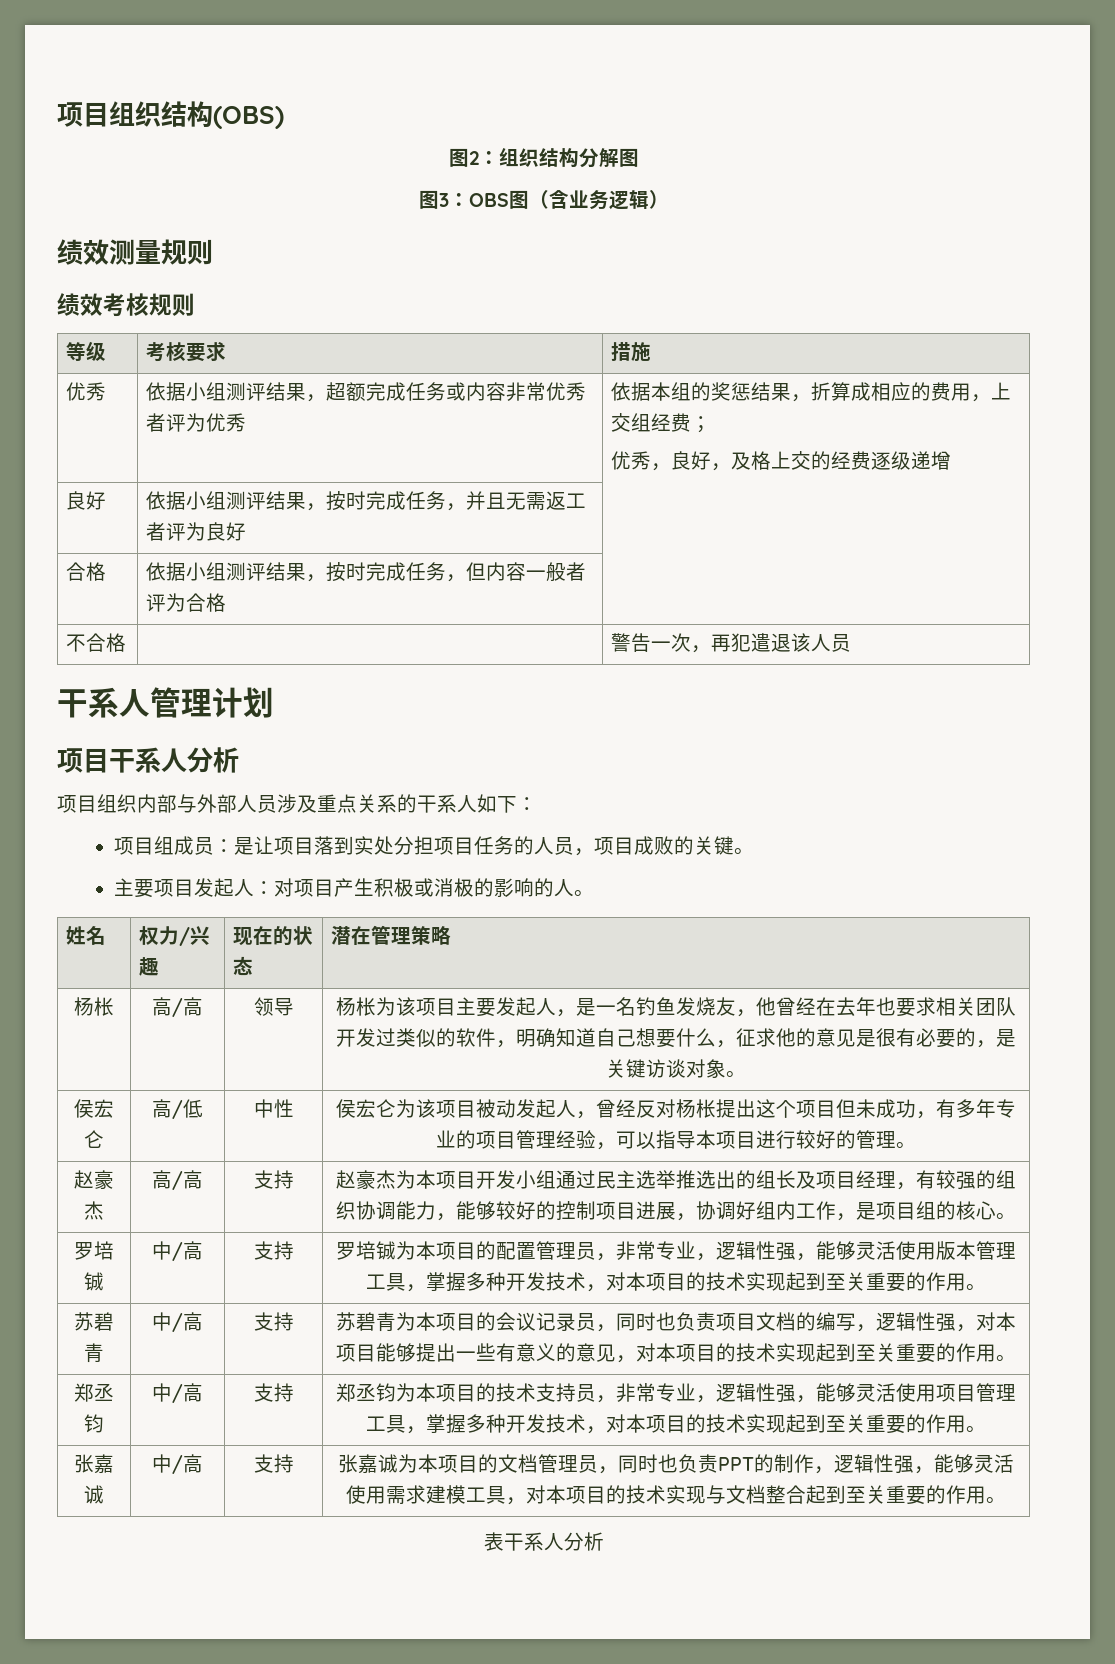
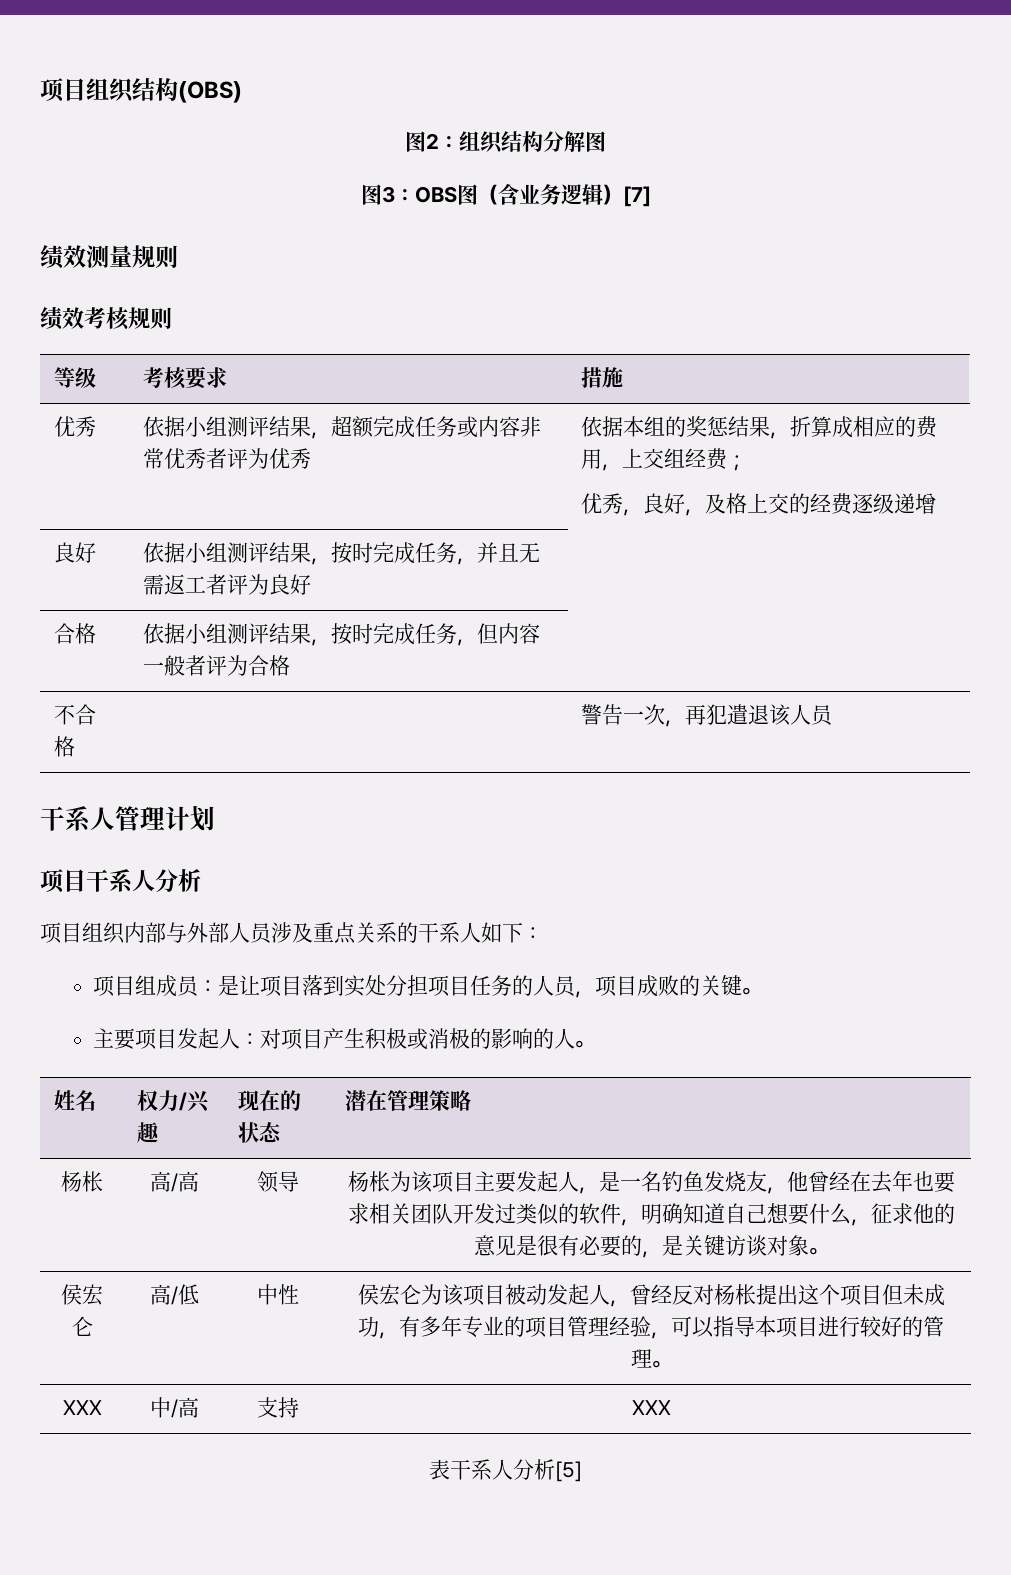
(669, 199) none -> [622,186,651,207] [7]
[74,1170,114,1189] [84,1201,104,1220] [152,1170,203,1190] [253,1170,294,1189] [336,1170,1016,1190] [336,1201,1016,1221] [74,1241,114,1260] [84,1272,104,1291] [152,1241,203,1261] [253,1241,294,1260] [336,1241,1016,1261] [366,1272,986,1292] [74,1312,114,1331] [84,1343,104,1363] [152,1312,203,1332] [253,1312,294,1331] [336,1312,1016,1332] [336,1343,1016,1363] [74,1383,114,1402] [84,1414,104,1433] [152,1383,203,1403] [253,1383,294,1402] [336,1383,1016,1403] [366,1414,986,1434] [74,1454,114,1474] [84,1485,104,1504] [152,1454,203,1474] [253,1454,294,1473] [338,1454,1014,1474] [346,1485,1006,1505] 赵豪杰 | 高/高 | 支持 | 赵豪杰为本项目开发小组通过民主选举推选出的组长及项目经理，有较强的组织协调能力，能够较好的控制项目进展，协调好组内工作，是项目组的核心。 // 罗培铖 | 中/高 | 支持 | 罗培铖为本项目的配置管理员，非常专业，逻辑性强，能够灵活使用版本管理工具，掌握多种开发技术，对本项目的技术实现起到至关重要的作用。 // 苏碧青 | 中/高 | 支持 | 苏碧青为本项目的会议记录员，同时也负责项目文档的编写，逻辑性强，对本项目能够提出一些有意义的意见，对本项目的技术实现起到至关重要的作用。 // 郑丞钧 | 中/高 | 支持 | 郑丞钧为本项目的技术支持员，非常专业，逻辑性强，能够灵活使用项目管理工具，掌握多种开发技术，对本项目的技术实现起到至关重要的作用。 // 张嘉诚 | 中/高 | 支持 | 张嘉诚为本项目的文档管理员，同时也负责PPT的制作，逻辑性强，能够灵活使用需求建模工具，对本项目的技术实现与文档整合起到至关重要的作用。 -> [62,1400,102,1415] [149,1397,199,1418] [257,1397,299,1418] [631,1400,671,1415] XXX | 中/高 | 支持 | XXX
(604, 1541) none -> [555,1461,582,1482] [5]

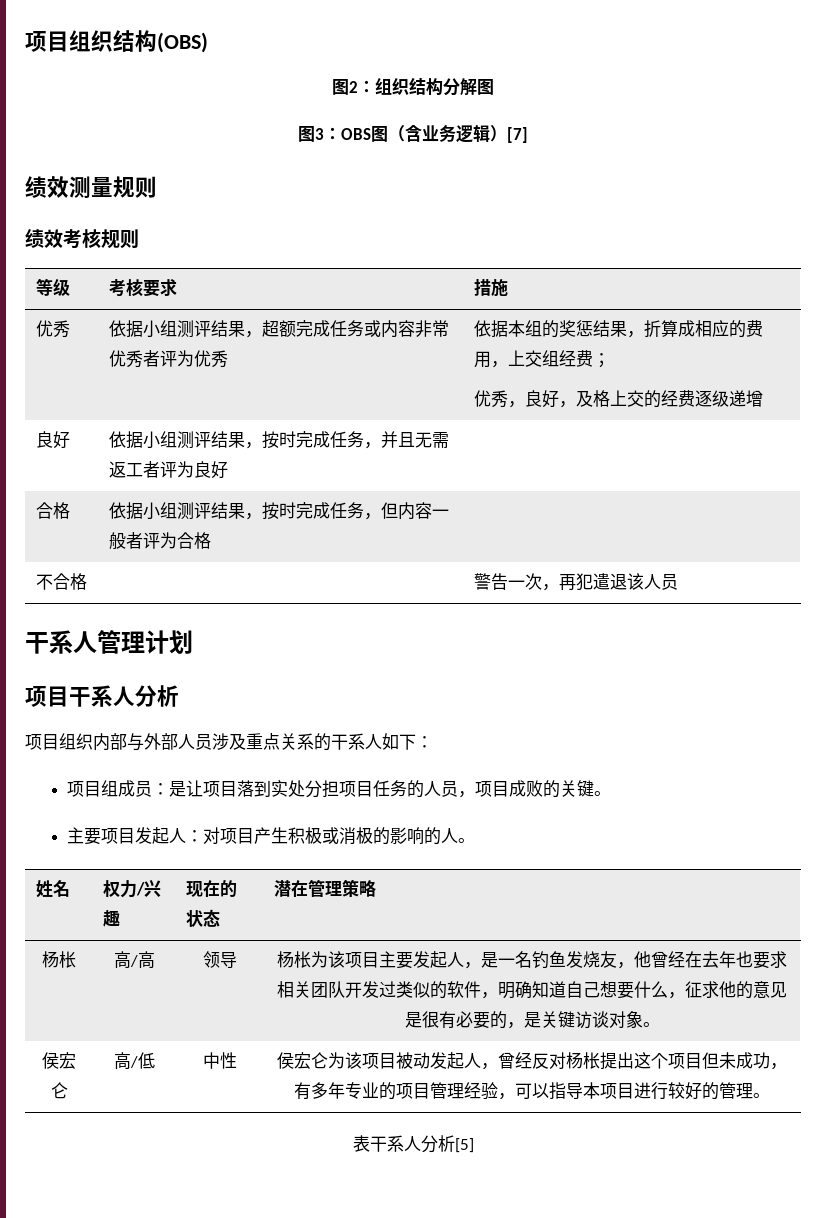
[62,1400,102,1415] [149,1397,199,1418] [257,1397,299,1418] [631,1400,671,1415] // XXX | 中/高 | 支持 | XXX -> (770, 1095) none

